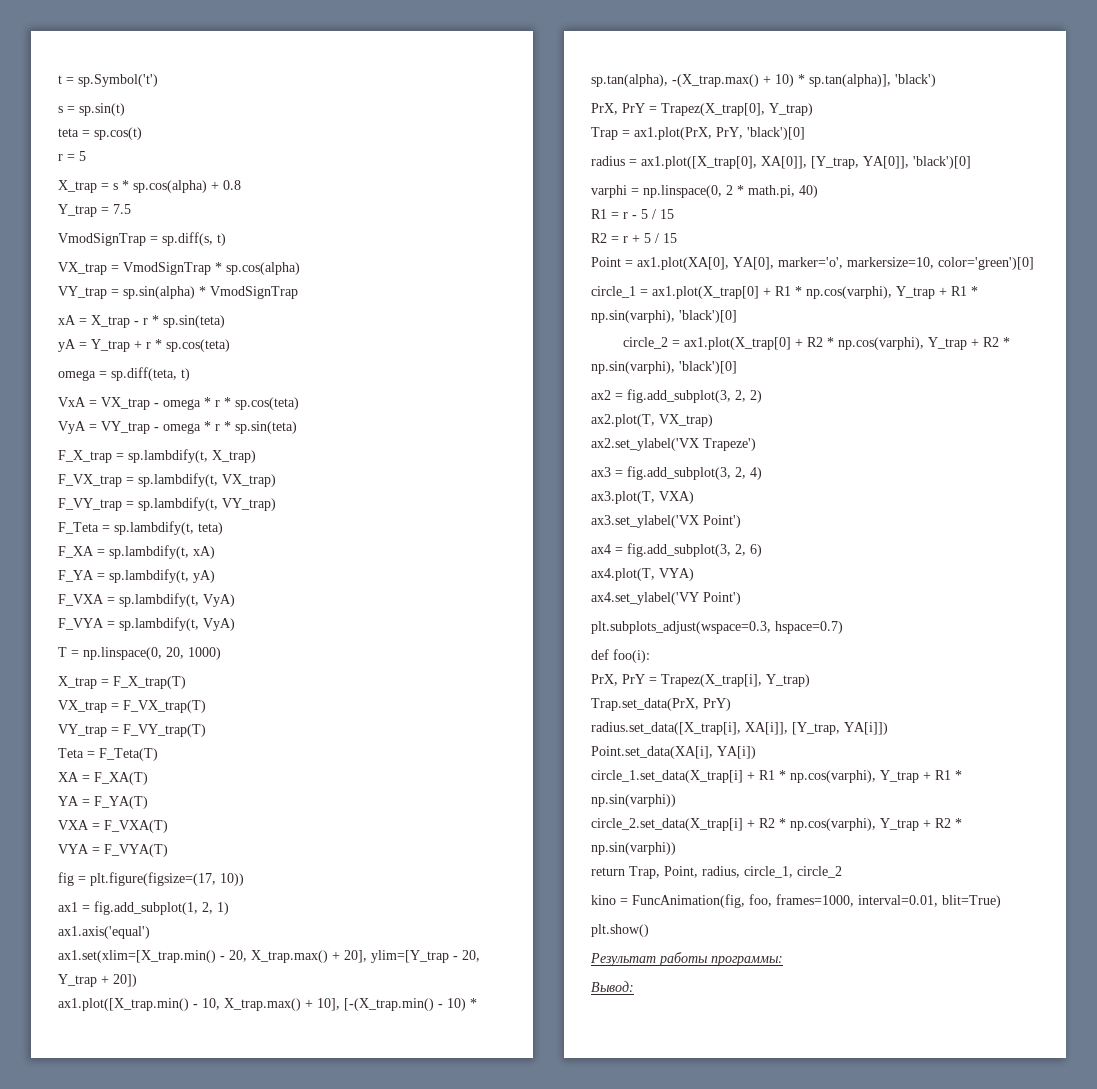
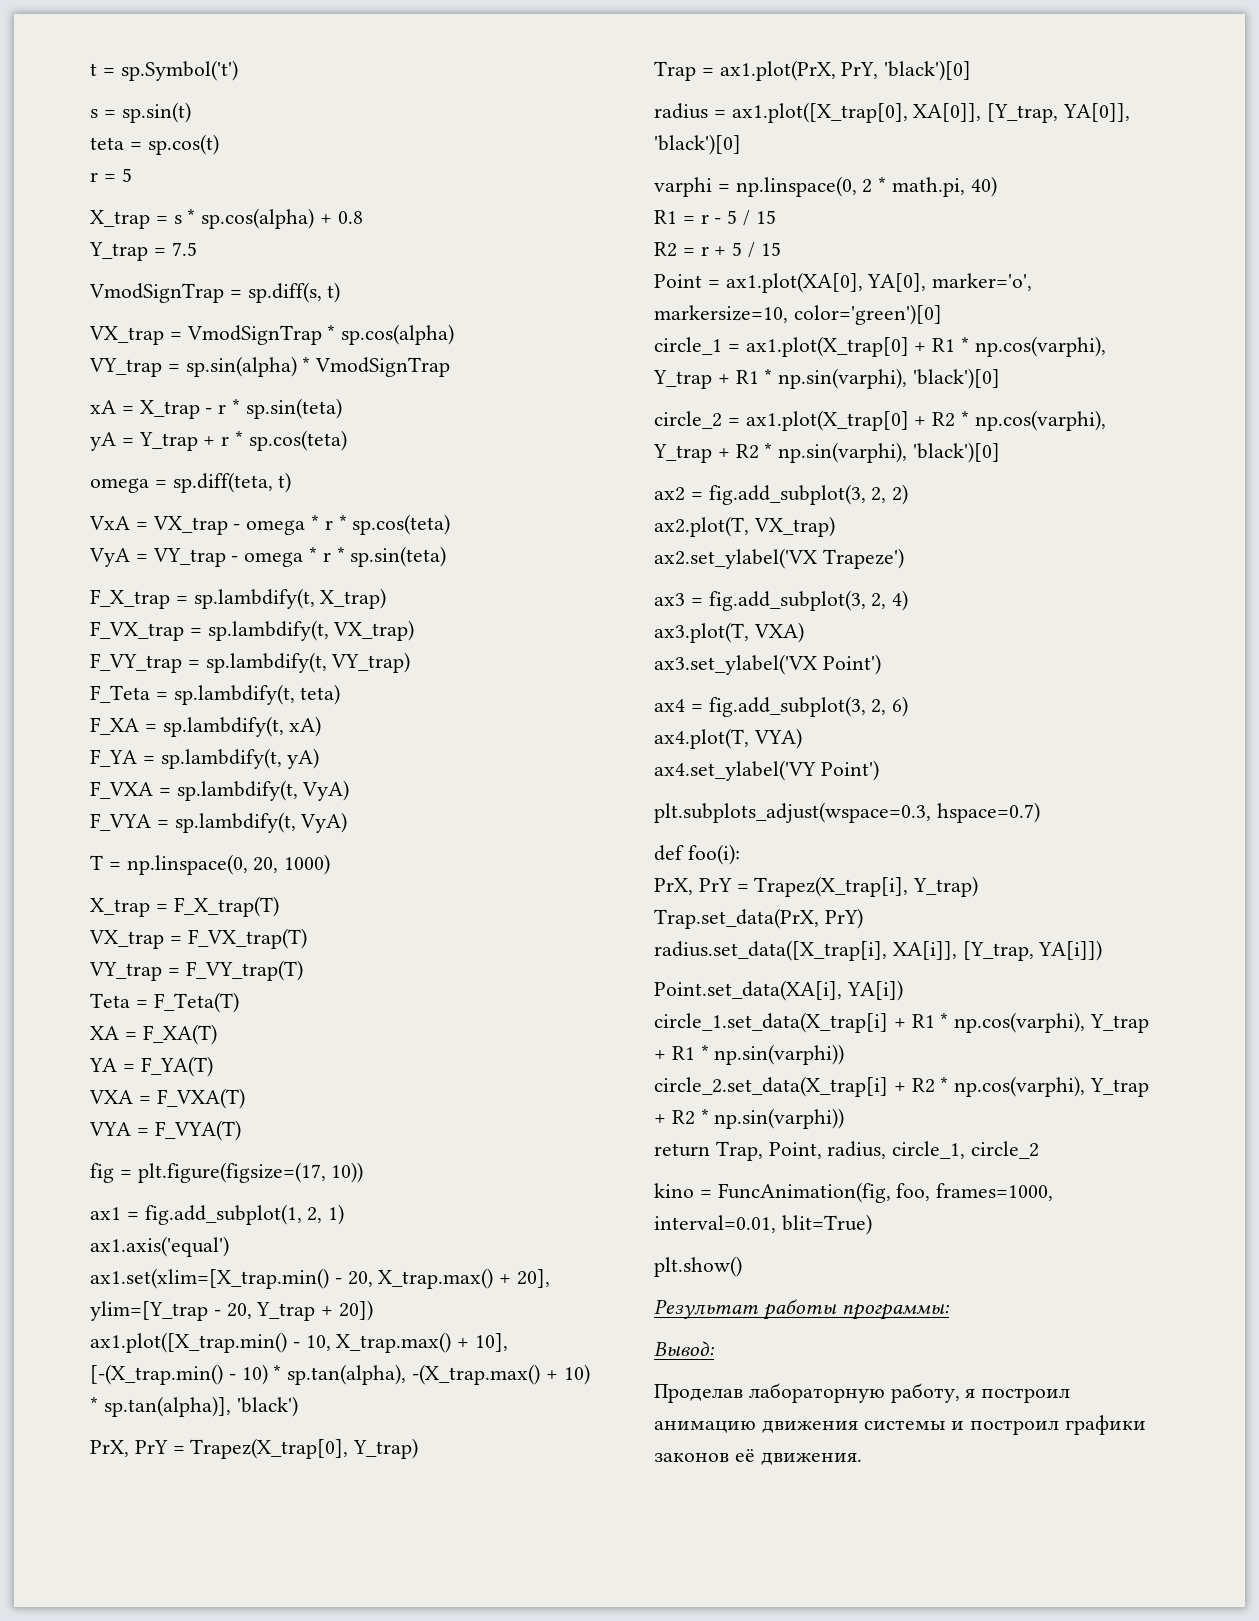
(634, 986) none -> [654,1383,1071,1403] [654,1415,1147,1435] [654,1449,862,1465] // Проделав лабораторную работу, я построил анимацию движения системы и построил графики законов её движения.

